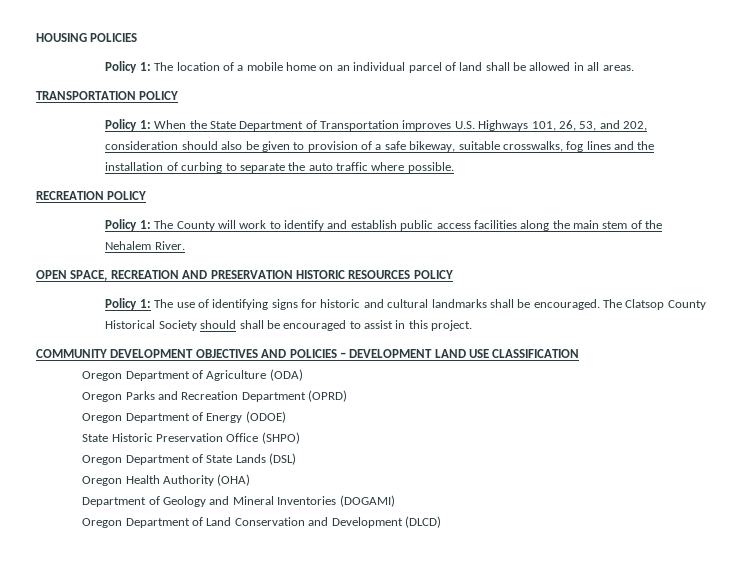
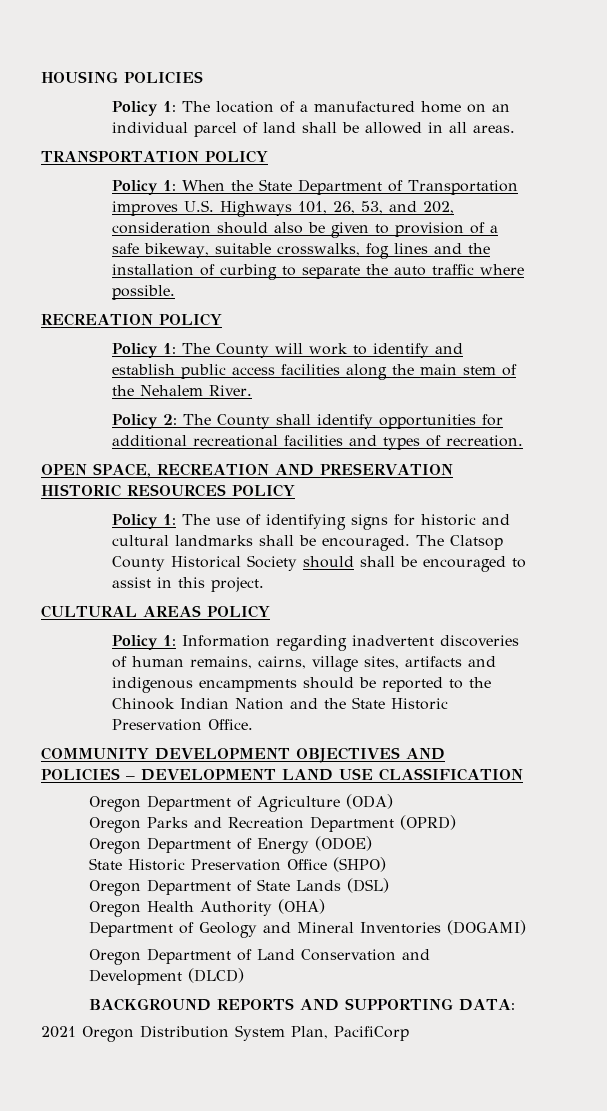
[246,62,283,71] mobile -> [314,101,416,112] manufactured
(185, 245) none -> [112,414,504,429] [112,435,524,450] // Policy 2: The County shall identify opportunities for additional recreational facilities and types of recreation.
(473, 325) none -> [41,605,270,618] [112,635,520,651] [112,656,497,672] [112,677,492,693] [112,697,449,710] [112,719,254,731] // CULTURAL AREAS POLICY // Policy 1: Information regarding inadvertent discoveries of human remains, cairns, village sites, artifacts and indigenous encampments should be reported to the Chinook Indian Nation and the State Historic Preservation Office.
(441, 522) none -> [88,998,515,1011] [41,1025,409,1042] // BACKGROUND REPORTS AND SUPPORTING DATA: // 2021 Oregon Distribution System Plan, PacifiCorp

